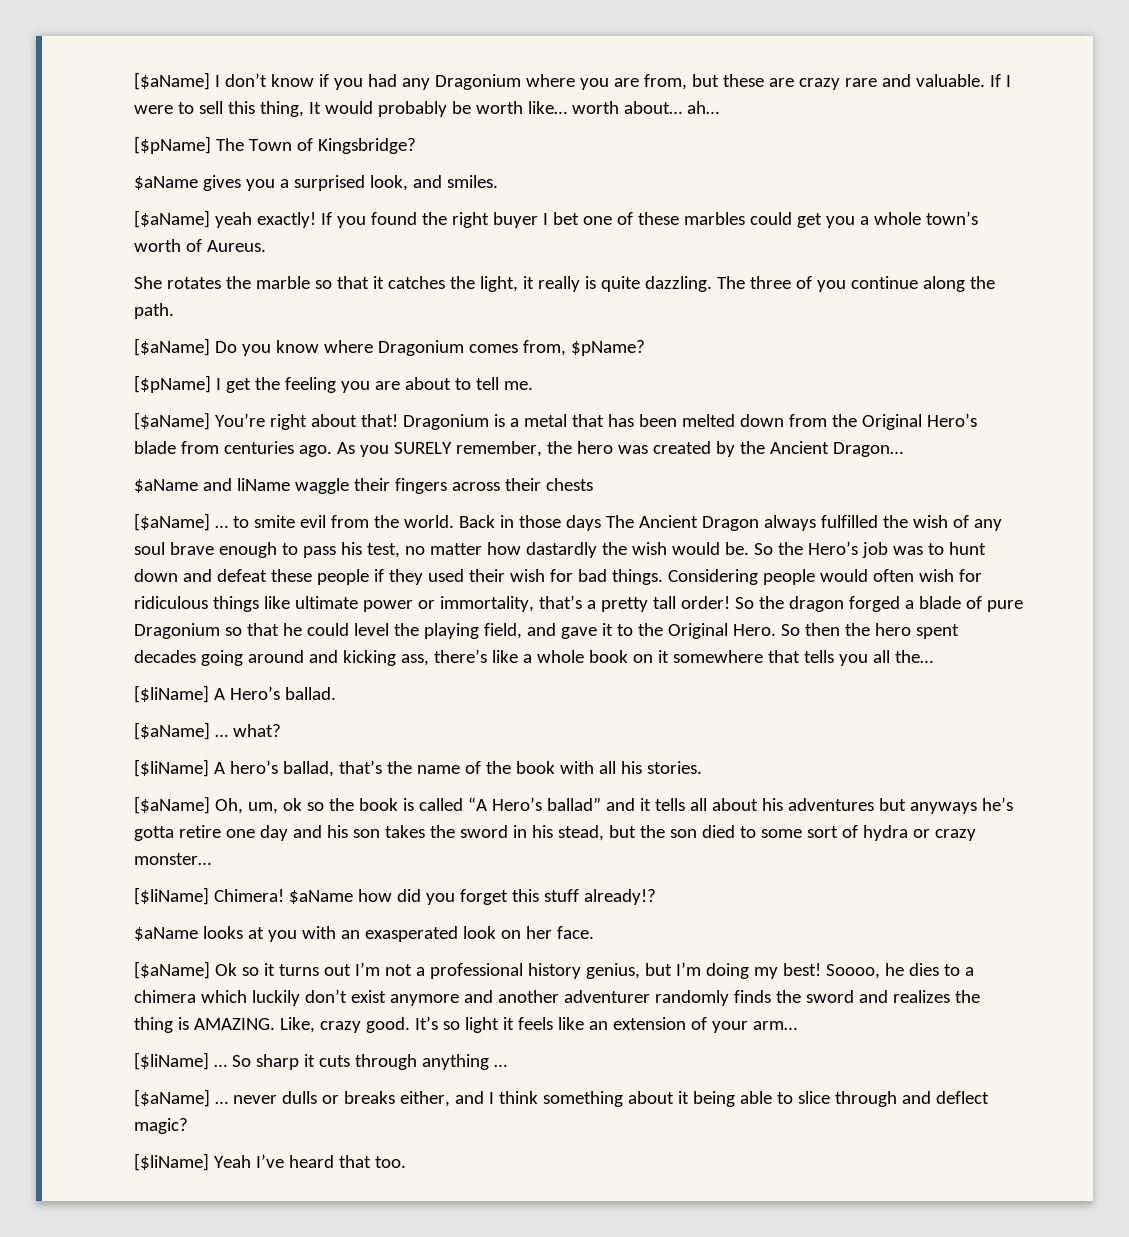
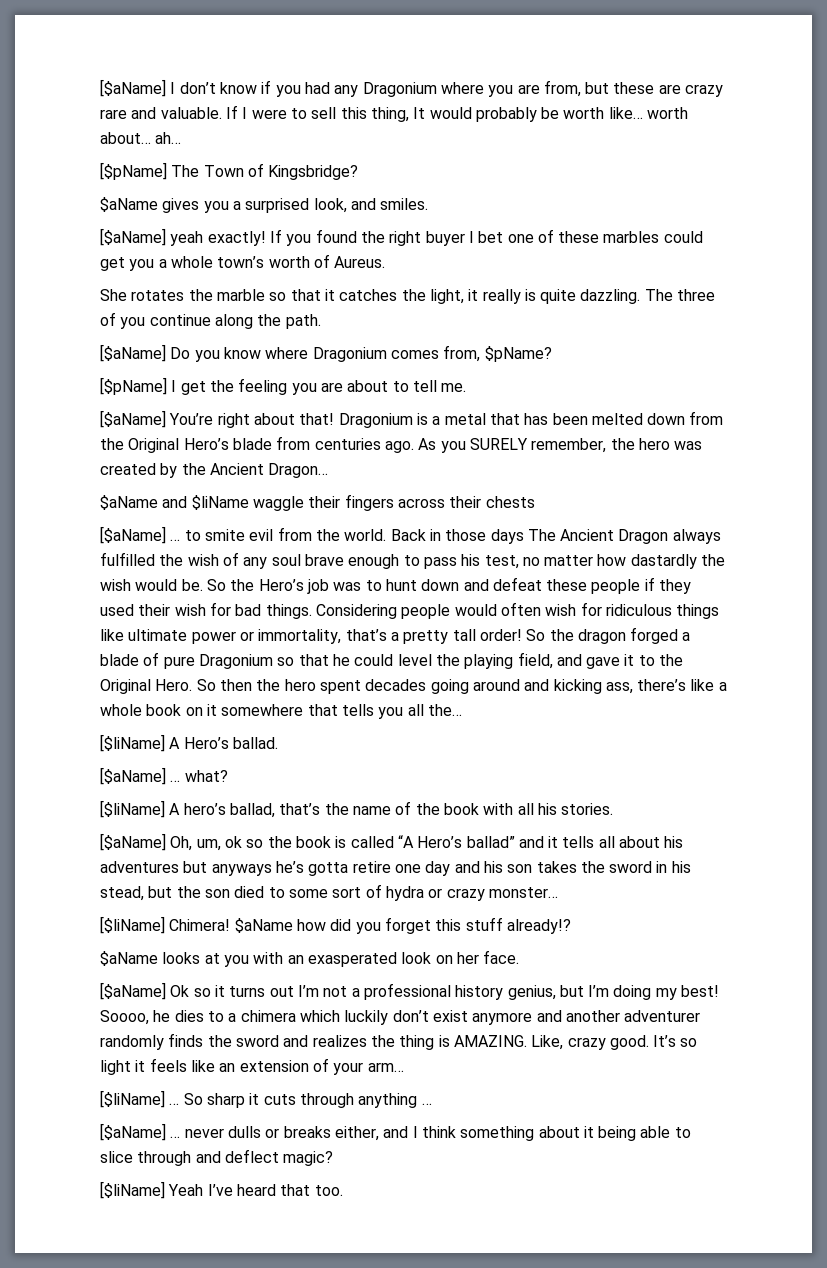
[236,478,290,491] liName -> [191,495,249,510] $liName

